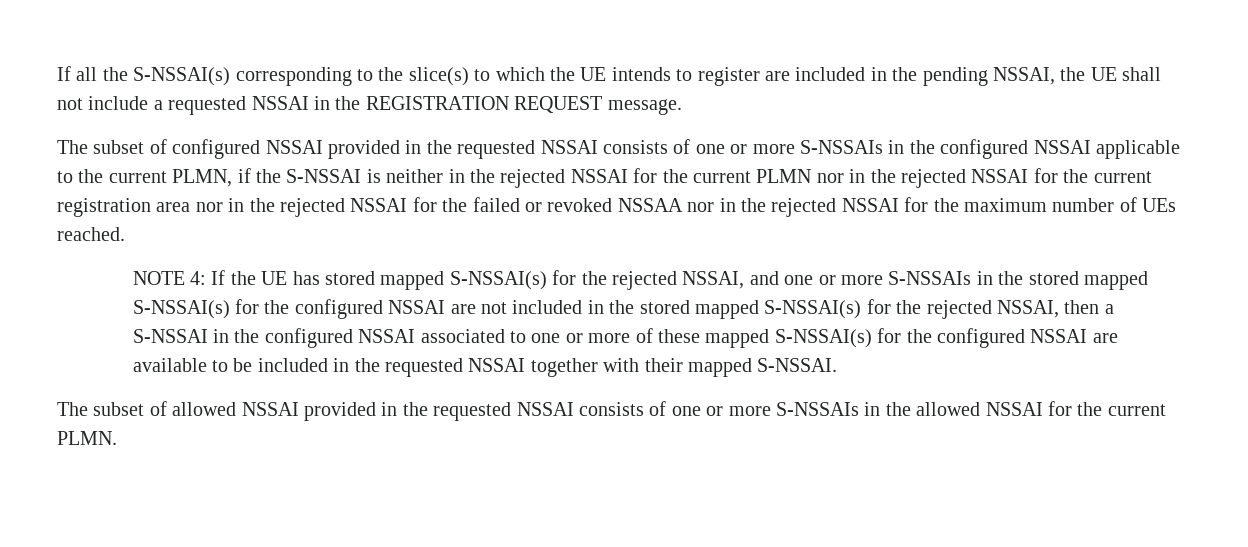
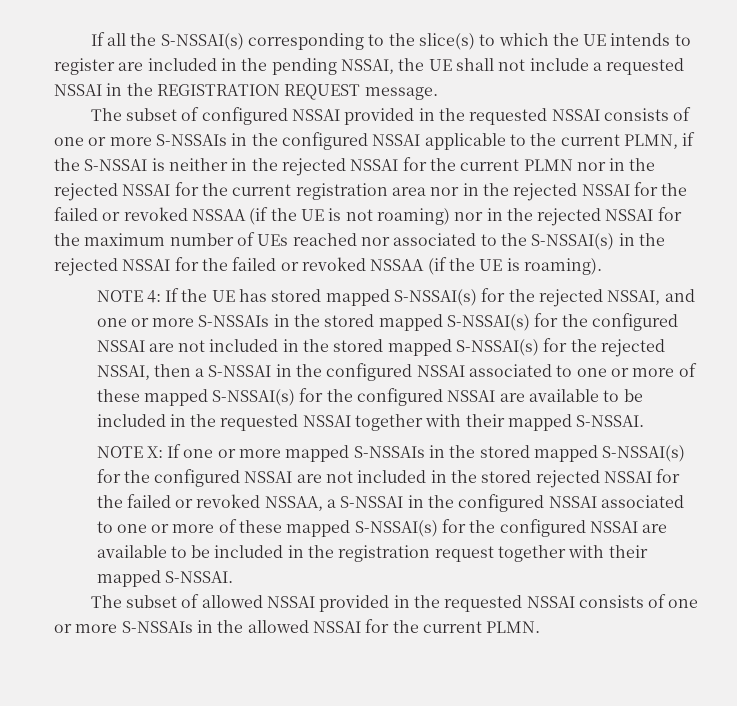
(683, 205) none -> [249,207,450,225] (if the UE is not roaming)
[57,227,125,241] reached. -> [292,233,665,250] [54,257,602,276] reached nor associated to the S-NSSAI(s) in the rejected NSSAI for the failed or revoked NSSAA (if the UE is roaming).
(838, 365) none -> [96,444,686,462] [96,469,681,488] [96,494,685,512] [96,519,668,537] [96,545,648,562] [96,570,233,587] // NOTE X: If one or more mapped S-NSSAIs in the stored mapped S-NSSAI(s) for the configured NSSAI are not included in the stored rejected NSSAI for the failed or revoked NSSAA, a S-NSSAI in the configured NSSAI associated to one or more of these mapped S-NSSAI(s) for the configured NSSAI are available to be included in the registration request together with their mapped S-NSSAI.

